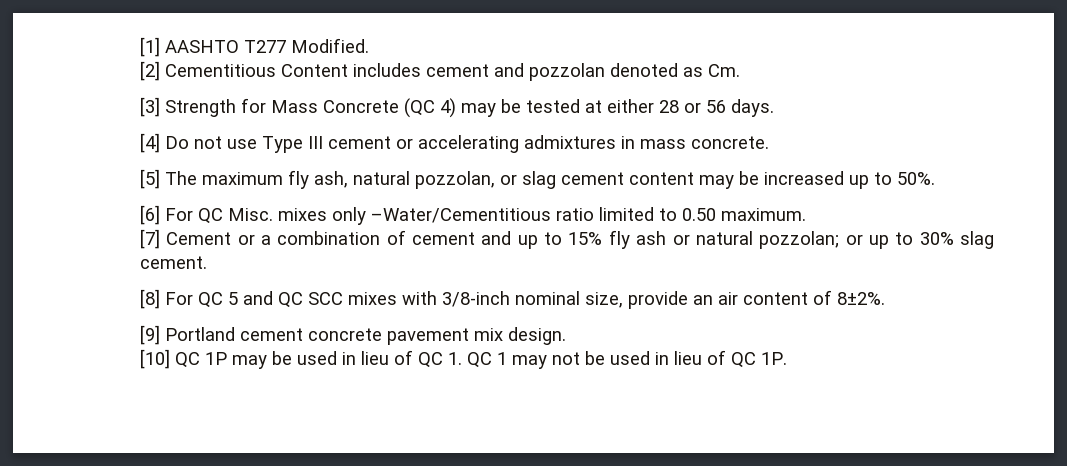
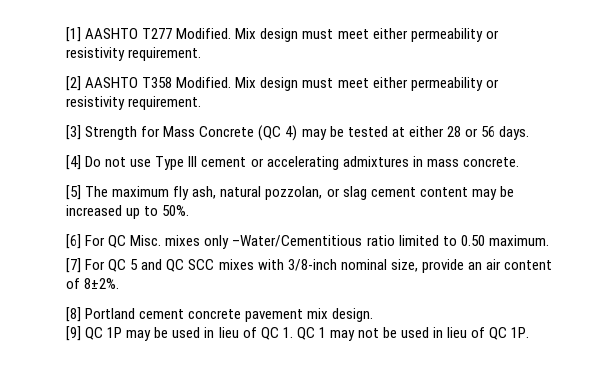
[139,61,740,81] // [2] Cementitious Content includes cement and pozzolan denoted as Cm. -> [235,28,499,42] [66,47,202,61] [66,76,499,91] [66,96,202,110] Mix design must meet either permeability or resistivity requirement. // [2] AASHTO T358 Modified. Mix design must meet either permeability or resistivity requirement.
[166,230,994,249] [139,256,207,269] [139,289,160,309] Cement or a combination of cement and up to 15% fly ash or natural pozzolan; or up to 30% slag cement. // [8] -> (82, 265) none
[139,325,160,345] [9] -> [66,307,82,322] [8]
[139,349,170,369] [10] -> [66,326,82,341] [9]

